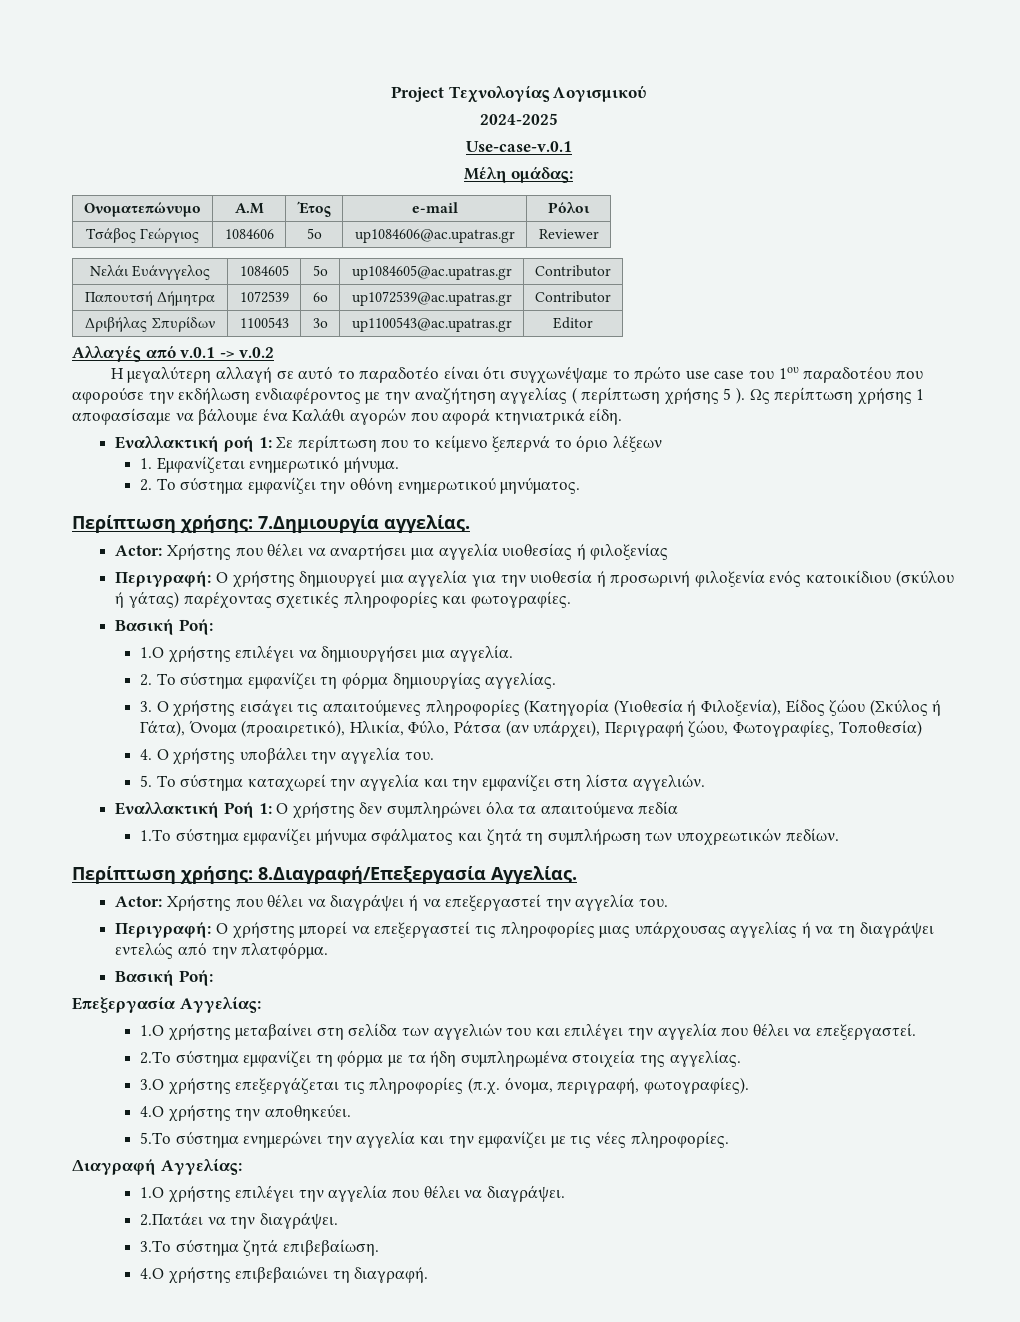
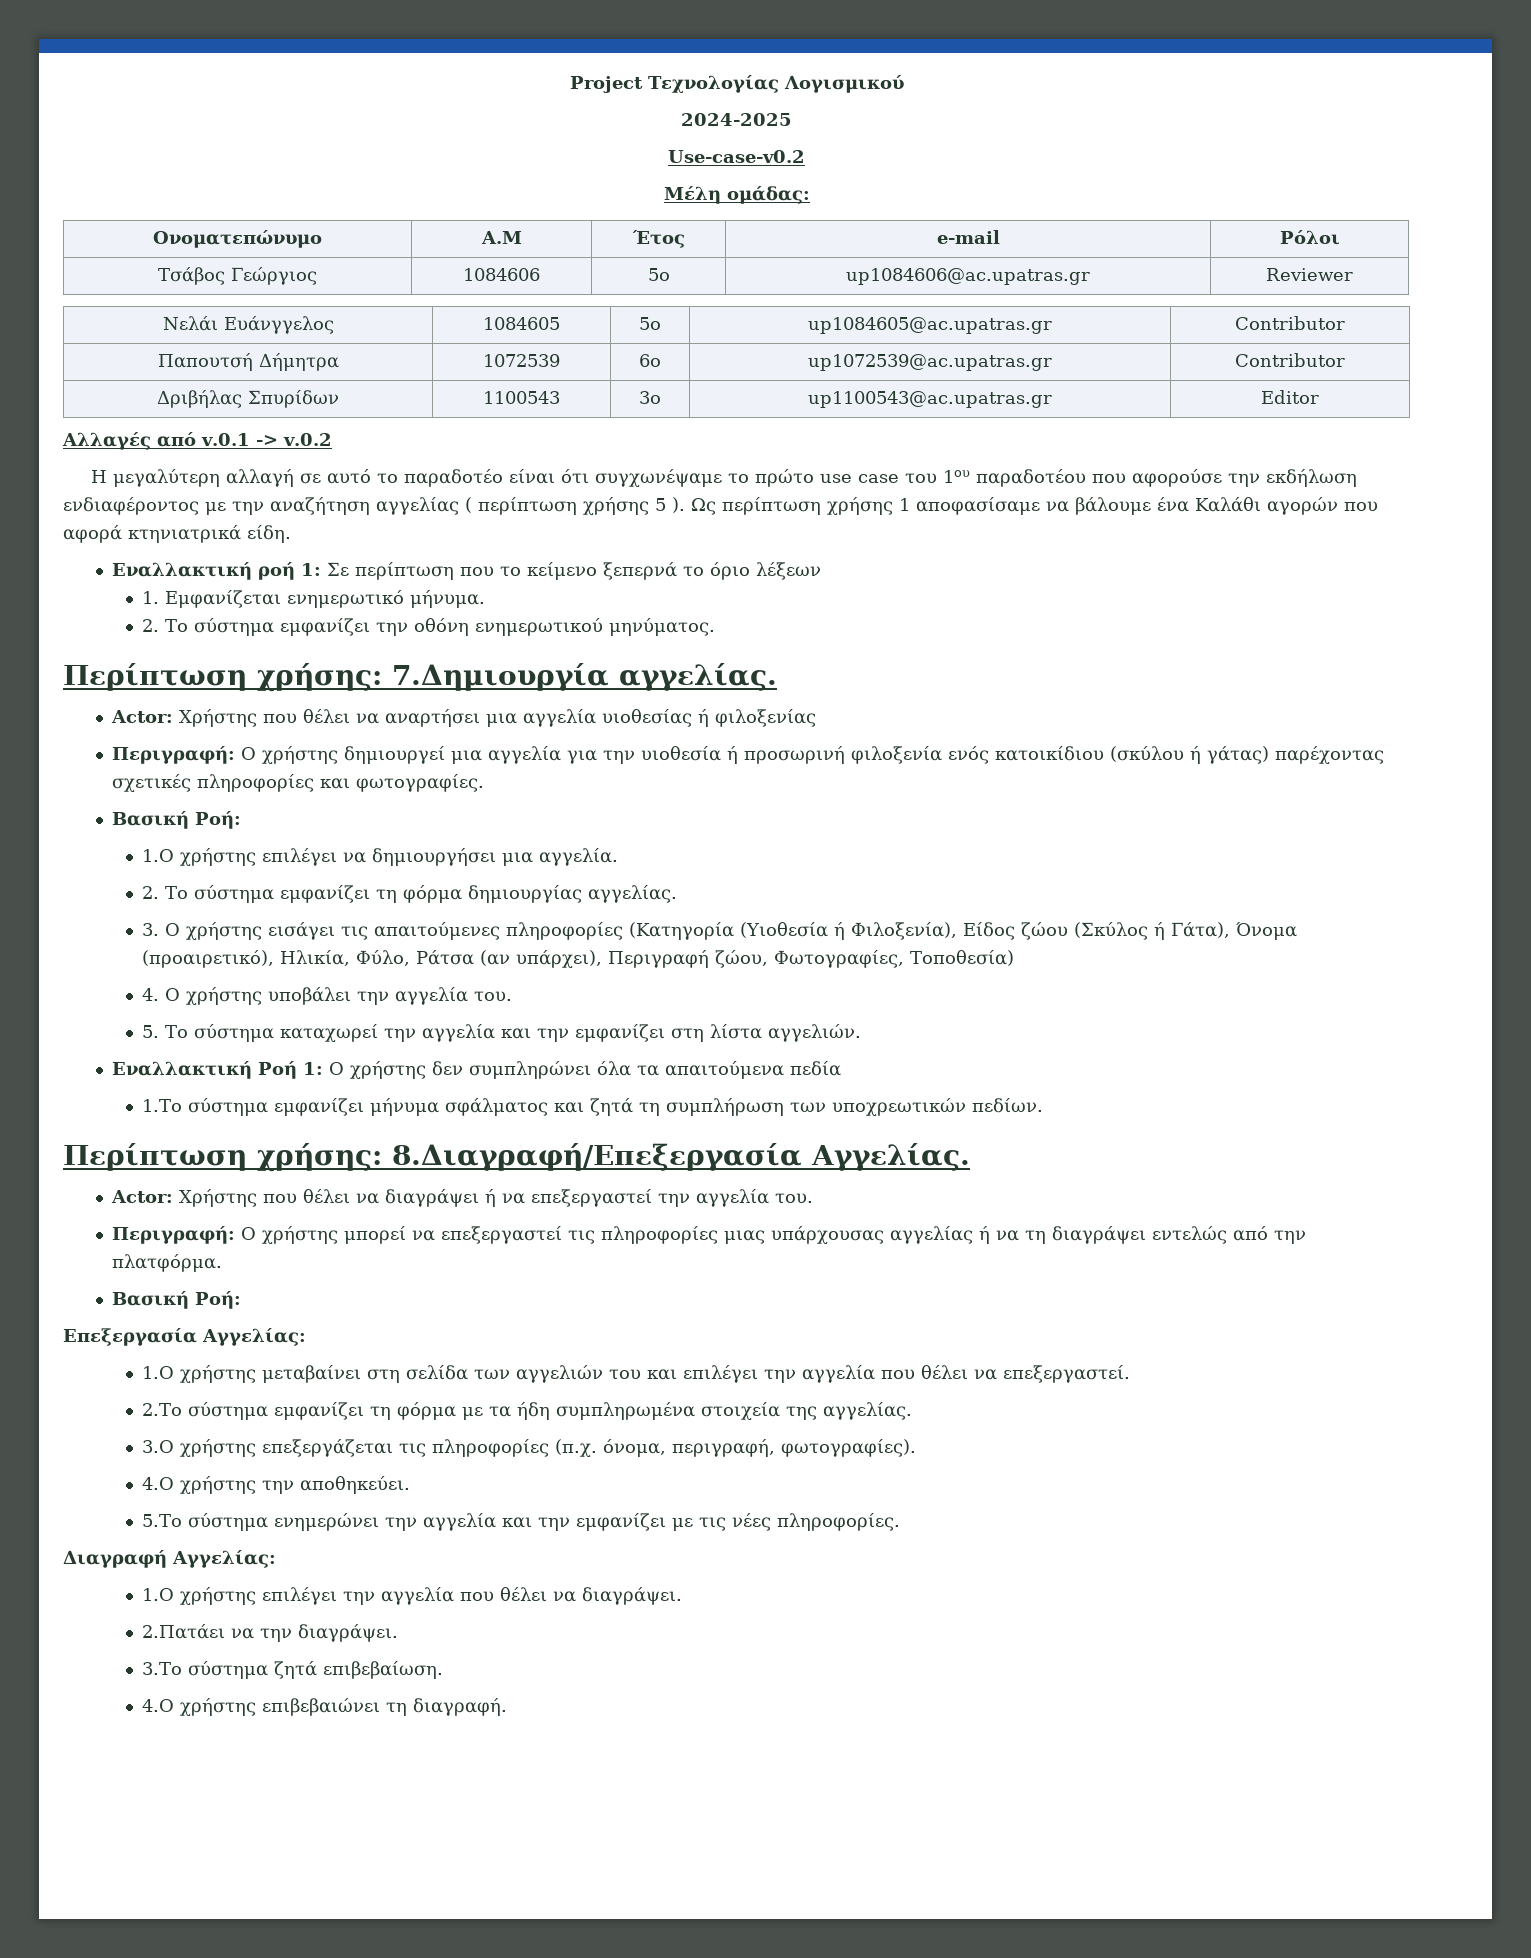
[465,141,572,152] Use-case-v.0.1 -> [668,150,805,163] Use-case-v0.2

